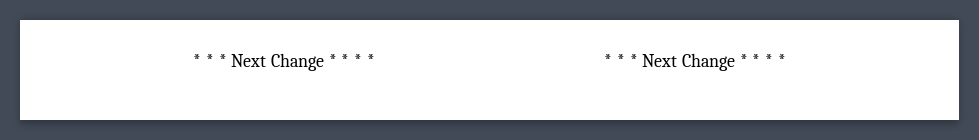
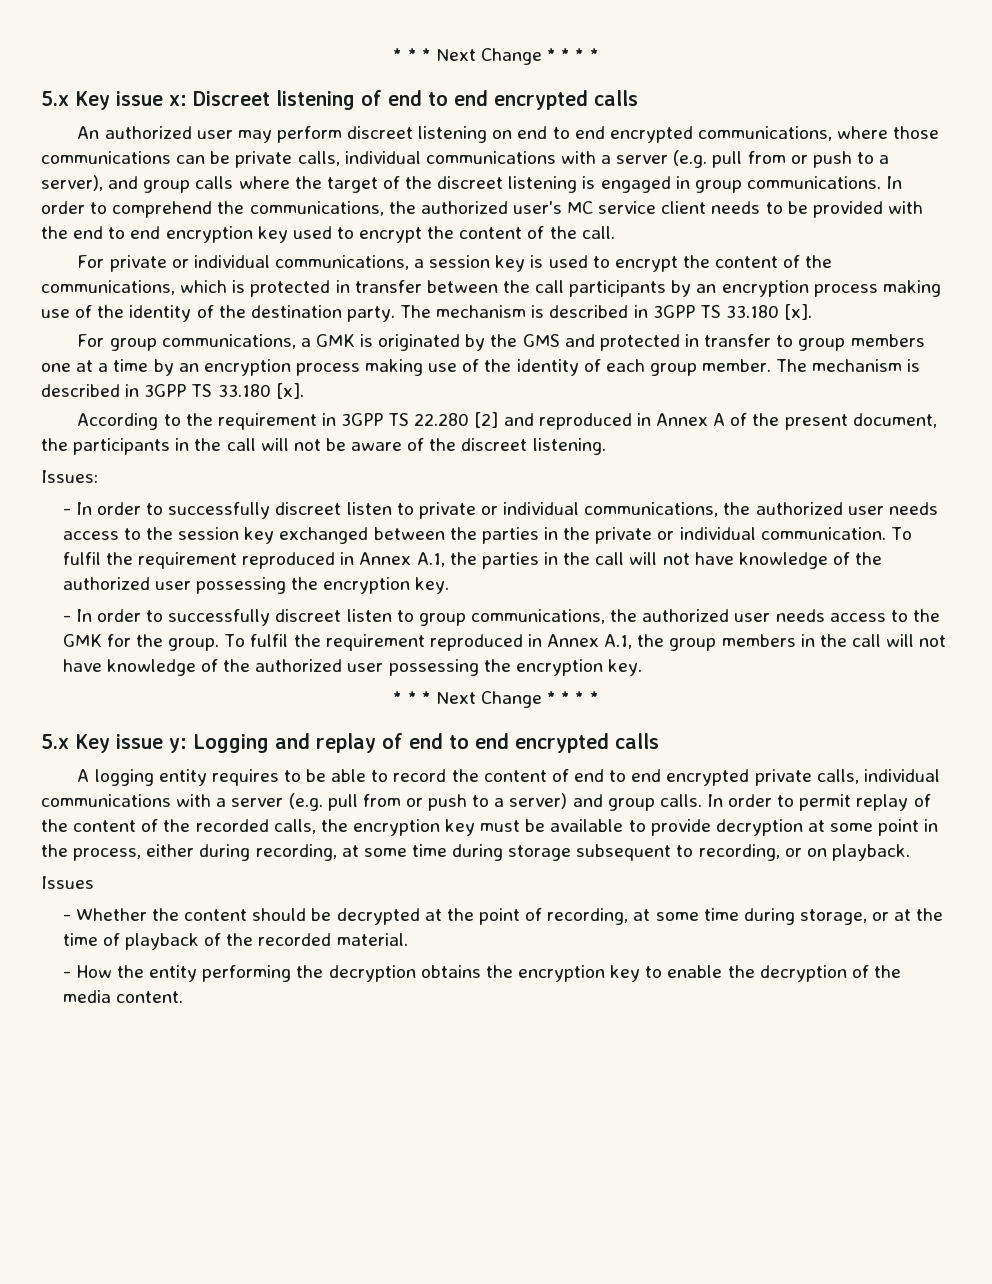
[193,53,375,71] [604,53,786,71] * * * Next Change * * * * // * * * Next Change * * * * -> [393,48,599,65] [41,90,638,110] [77,126,940,143] [41,150,890,168] [41,175,903,193] [41,201,923,218] [41,226,615,243] [77,255,833,272] [41,280,941,297] [41,304,813,322] [77,334,925,351] [41,359,921,376] [41,383,304,399] [77,412,937,430] [41,438,606,455] [41,470,98,483] [62,502,938,519] [62,527,912,544] [62,552,883,569] [62,577,450,594] [62,609,940,626] [62,634,947,651] [62,659,642,676] [393,691,599,708] [41,733,659,753] [77,769,940,786] [41,793,931,811] [41,819,939,836] [41,844,910,861] [41,876,94,889] [62,908,944,925] [62,933,408,950] [62,965,901,982] [62,990,183,1003] * * * Next Change * * * * // 5.x Key issue x: Discreet listening of end to end encrypted calls // An authorized user may perform discreet listening on end to end encrypted communications, where those communications can be private calls, individual communications with a server (e.g. pull from or push to a server), and group calls where the target of the discreet listening is engaged in group communications. In order to comprehend the communications, the authorized user's MC service client needs to be provided with the end to end encryption key used to encrypt the content of the call. // For private or individual communications, a session key is used to encrypt the content of the communications, which is protected in transfer between the call participants by an encryption process making use of the identity of the destination party. The mechanism is described in 3GPP TS 33.180 [x]. // For group communications, a GMK is originated by the GMS and protected in transfer to group members one at a time by an encryption process making use of the identity of each group member. The mechanism is described in 3GPP TS 33.180 [x]. // According to the requirement in 3GPP TS 22.280 [2] and reproduced in Annex A of the present document, the participants in the call will not be aware of the discreet listening. // Issues: // - In order to successfully discreet listen to private or individual communications, the authorized user needs access to the session key exchanged between the parties in the private or individual communication. To fulfil the requirement reproduced in Annex A.1, the parties in the call will not have knowledge of the authorized user possessing the encryption key. // - In order to successfully discreet listen to group communications, the authorized user needs access to the GMK for the group. To fulfil the requirement reproduced in Annex A.1, the group members in the call will not have knowledge of the authorized user possessing the encryption key. // * * * Next Change * * * * // 5.x Key issue y: Logging and replay of end to end encrypted calls // A logging entity requires to be able to record the content of end to end encrypted private calls, individual communications with a server (e.g. pull from or push to a server) and group calls. In order to permit replay of the content of the recorded calls, the encryption key must be available to provide decryption at some point in the process, either during recording, at some time during storage subsequent to recording, or on playback. // Issues // - Whether the content should be decrypted at the point of recording, at some time during storage, or at the time of playback of the recorded material. // - How the entity performing the decryption obtains the encryption key to enable the decryption of the media content.

